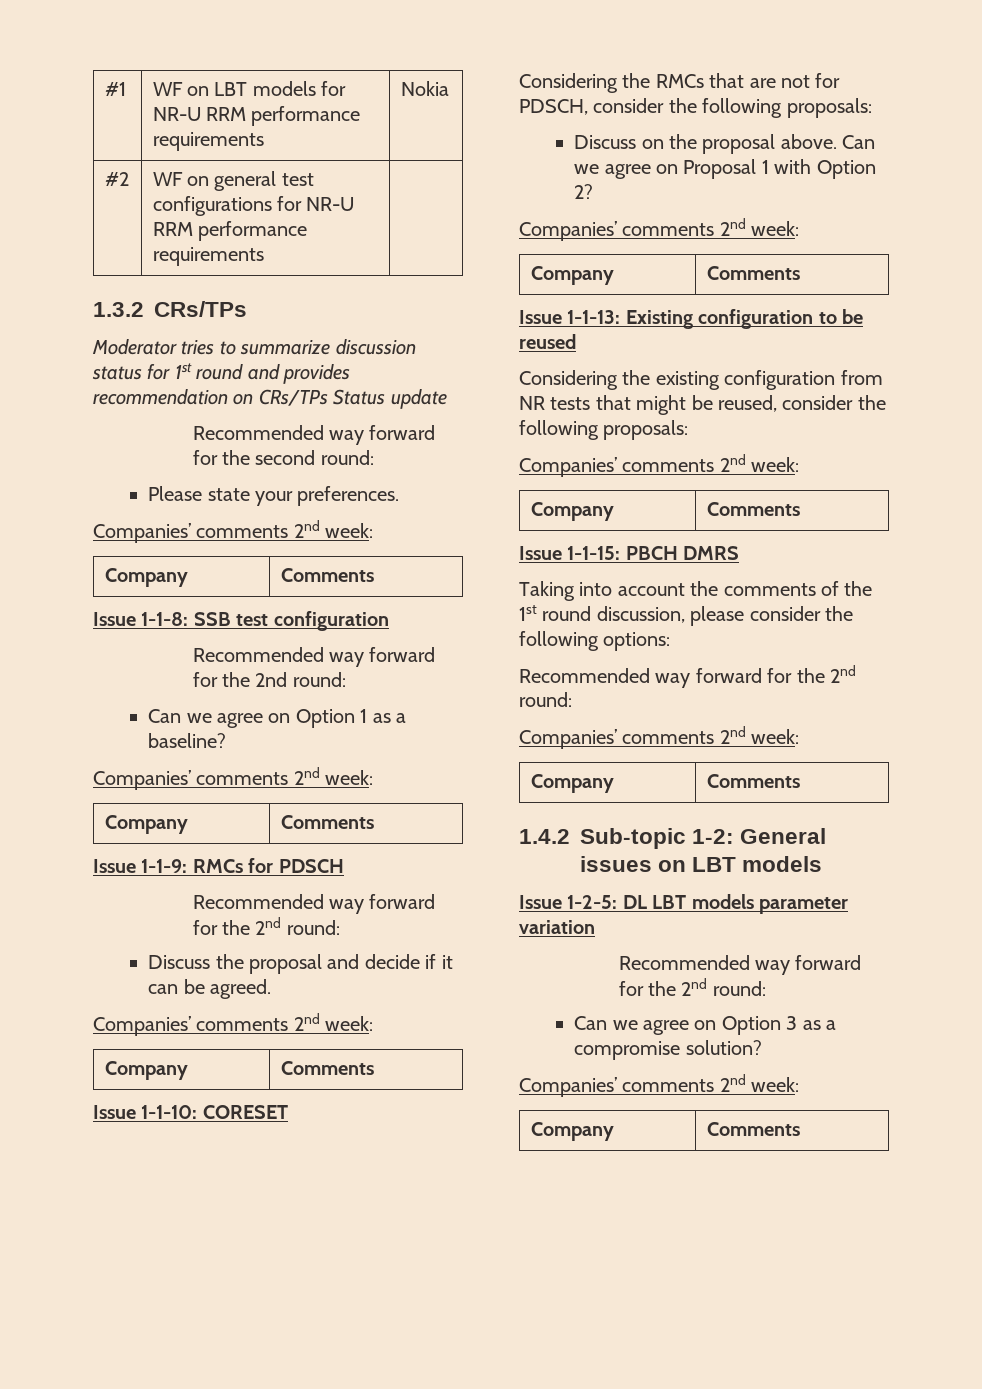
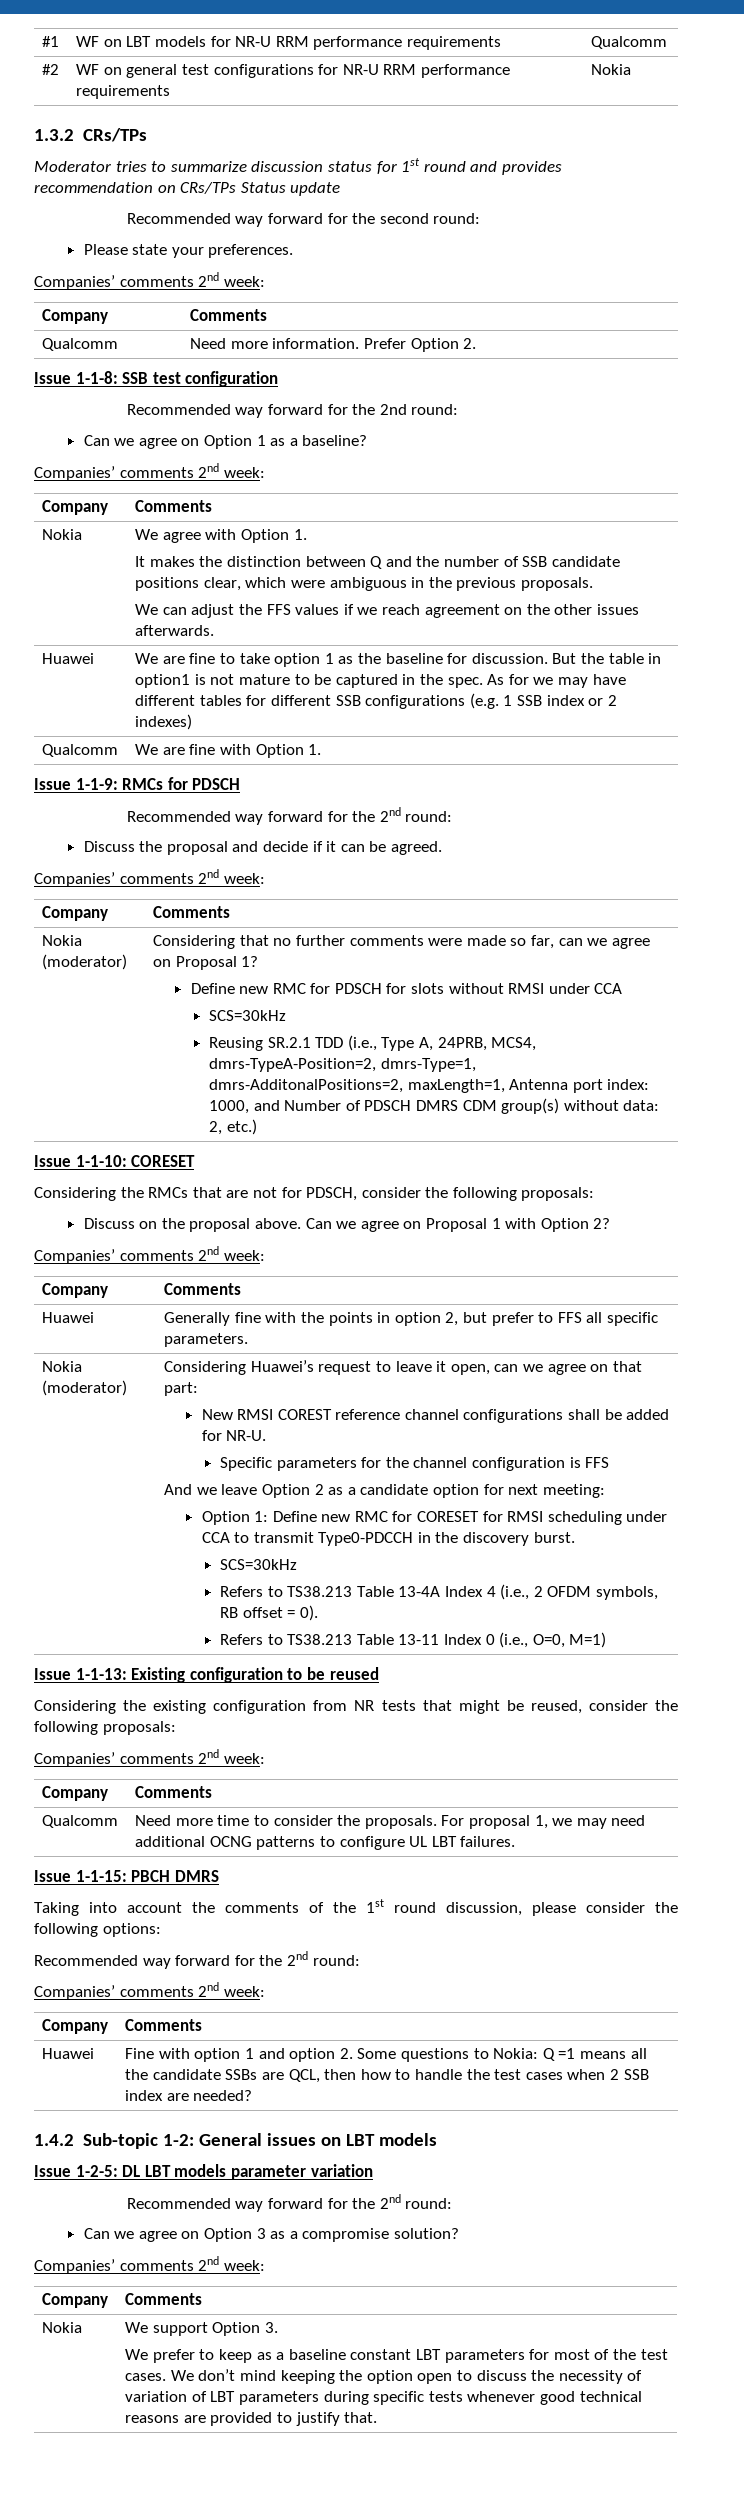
[400,81,449,96] Nokia -> [591,36,668,49] Qualcomm
(264, 256) none -> [591,64,632,75] Nokia
(374, 575) none -> [42,338,119,351] [190,338,477,352] // Qualcomm | Need more information. Prefer Option 2.
(374, 822) none -> [42,529,83,540] [135,529,307,543] [135,556,620,569] [135,577,593,591] [135,604,639,618] [135,625,215,636] [42,653,95,664] [135,653,662,667] [135,674,626,688] [135,693,617,709] [135,714,193,730] [42,744,119,757] [135,744,322,758] // Nokia | We agree with Option 1. // It makes the distinction between Q and the number of SSB candidate positions clear, which were ambiguous in the previous proposals. // We can adjust the FFS values if we reach agreement on the other issues afterwards. // Huawei | We are fine to take option 1 as the baseline for discussion. But the table in option1 is not mature to be captured in the spec. As for we may have different tables for different SSB configurations (e.g. 1 SSB index or 2 indexes) // Qualcomm | We are fine with Option 1.
(374, 1068) none -> [42,935,83,946] [42,954,128,970] [153,935,650,949] [153,956,259,970] [190,983,623,994] [209,1010,287,1021] [209,1035,537,1051] [209,1058,476,1072] [209,1079,650,1093] [209,1098,660,1114] [209,1119,257,1135] // Nokia (moderator) | Considering that no further comments were made so far, can we agree on Proposal 1? // Define new RMC for PDSCH for slots without RMSI under CCA // SCS=30kHz // Reusing SR.2.1 TDD (i.e., Type A, 24PRB, MCS4, dmrs-TypeA-Position=2, dmrs-Type=1, dmrs-AdditonalPositions=2, maxLength=1, Antenna port index: 1000, and Number of PDSCH DMRS CDM group(s) without data: 2, etc.)
(800, 273) none -> [42,1312,95,1323] [164,1312,658,1326] [164,1333,249,1347] [42,1361,83,1372] [42,1380,128,1396] [164,1360,642,1375] [164,1382,199,1396] [201,1409,670,1423] [201,1430,267,1441] [220,1457,610,1471] [164,1484,605,1498] [201,1511,668,1525] [201,1532,575,1546] [220,1559,298,1570] [220,1584,658,1600] [220,1605,318,1621] [220,1632,607,1648] // Huawei | Generally fine with the points in option 2, but prefer to FFS all specific parameters. // Nokia (moderator) | Considering Huawei’s request to leave it open, can we agree on that part: // New RMSI COREST reference channel configurations shall be added for NR-U. // Specific parameters for the channel configuration is FFS // And we leave Option 2 as a candidate option for next meeting: // Option 1: Define new RMC for CORESET for RMSI scheduling under CCA to transmit Type0-PDCCH in the discovery burst. // SCS=30kHz // Refers to TS38.213 Table 13-4A Index 4 (i.e., 2 OFDM symbols, RB offset = 0). // Refers to TS38.213 Table 13-11 Index 0 (i.e., O=0, M=1)
(800, 509) none -> [42,1815,119,1828] [135,1815,646,1829] [135,1836,516,1850] // Qualcomm | Need more time to consider the proposals. For proposal 1, we may need additional OCNG patterns to configure UL LBT failures.
(800, 781) none -> [42,2048,95,2059] [125,2048,647,2062] [125,2069,649,2083] [125,2090,253,2101] // Huawei | Fine with option 1 and option 2. Some questions to Nokia: Q =1 means all the candidate SSBs are QCL, then how to handle the test cases when 2 SSB index are needed?
(800, 1129) none -> [42,2322,83,2333] [125,2322,279,2336] [125,2349,668,2363] [125,2369,643,2384] [125,2391,642,2405] [125,2412,378,2426] // Nokia | We support Option 3. // We prefer to keep as a baseline constant LBT parameters for most of the test cases. We don’t mind keeping the option open to discuss the necessity of variation of LBT parameters during specific tests whenever good technical reasons are provided to justify that.

